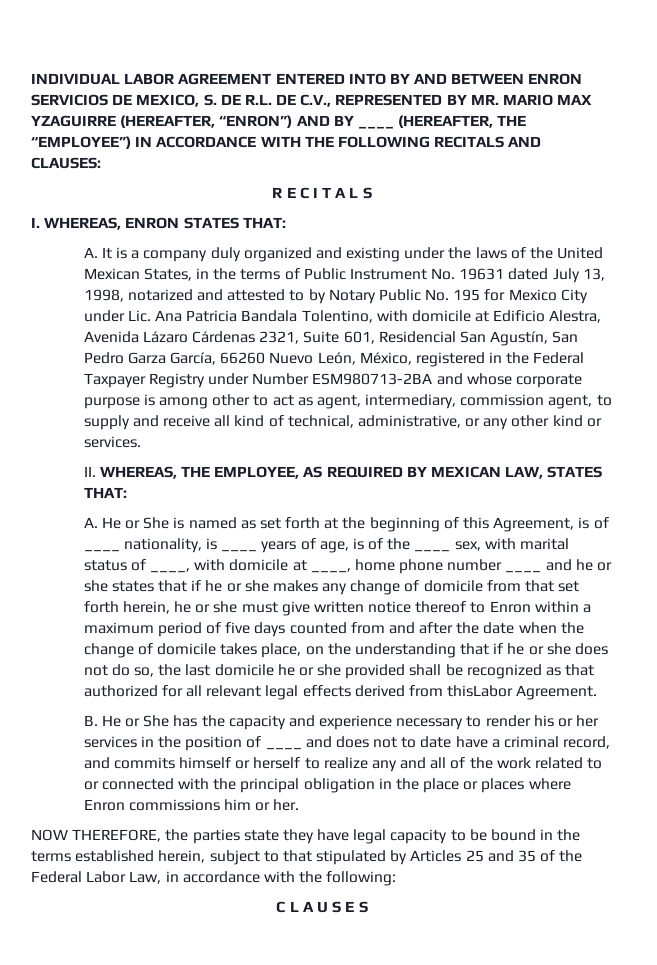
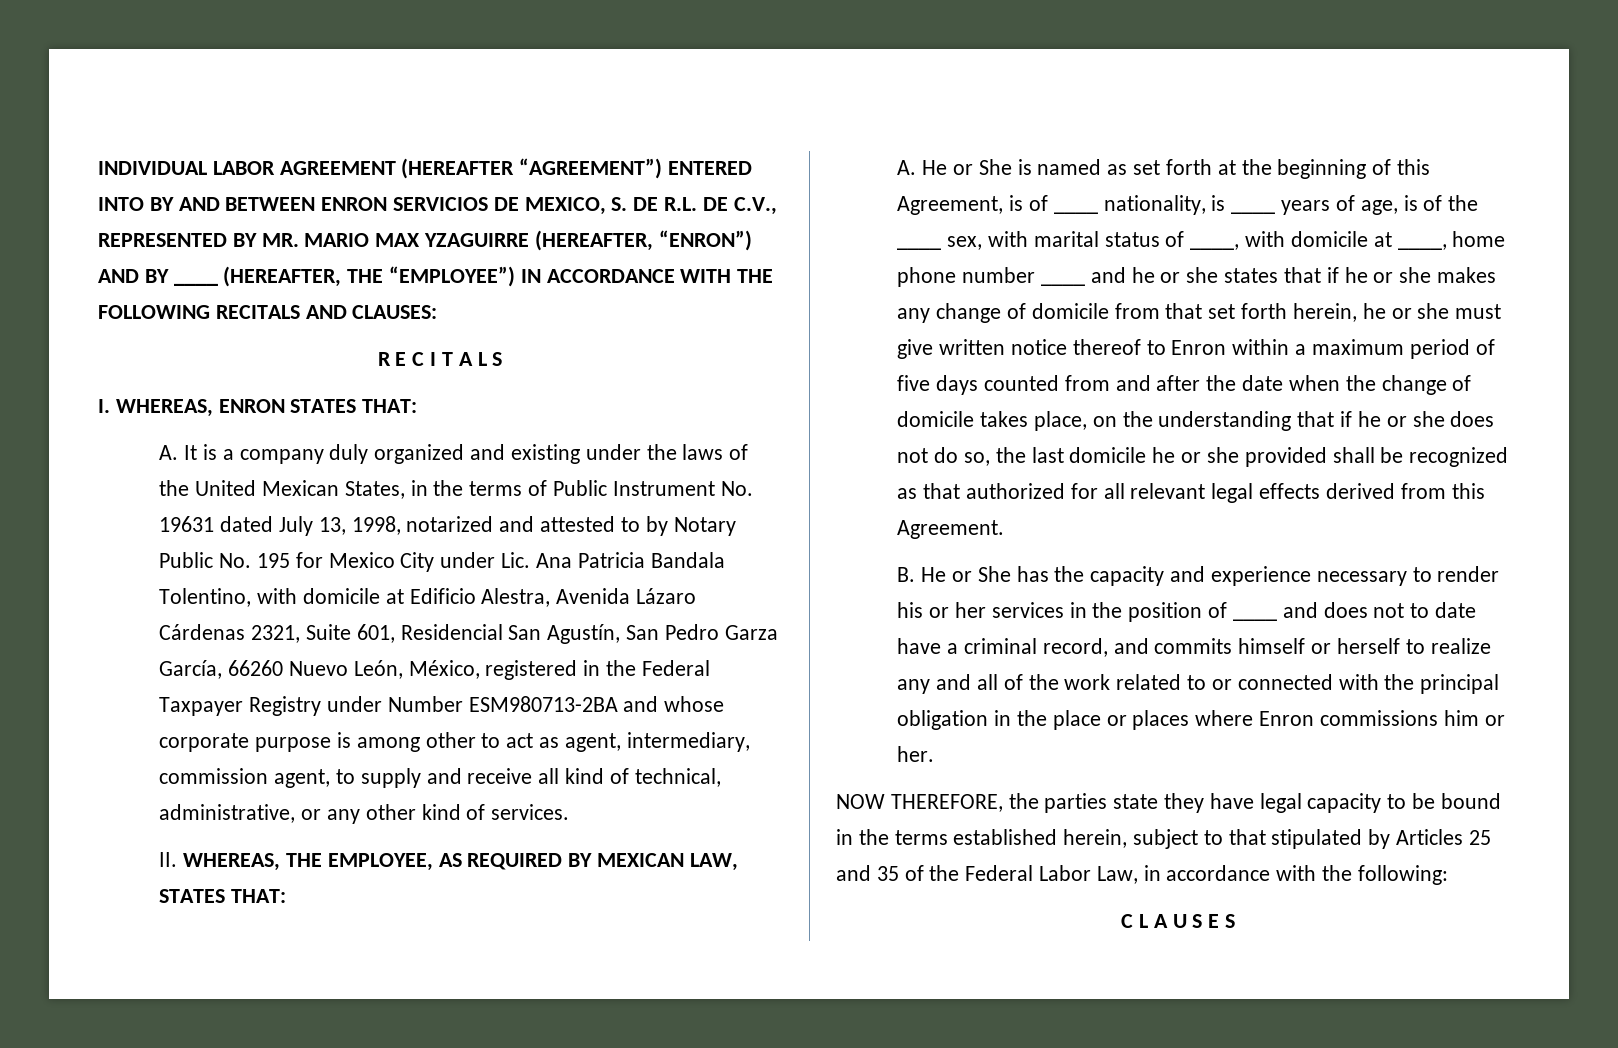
(272, 79) none -> [401,158,663,179] (HEREAFTER “AGREEMENT”)
[586,418,602,427] or -> [466,804,486,820] of
[447,685,514,697] thisLabor -> [1451,483,1485,499] this

